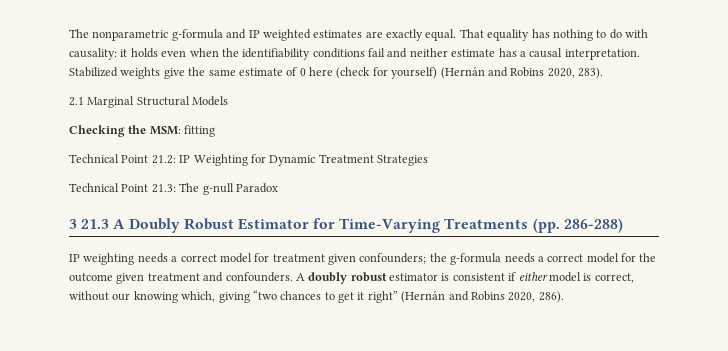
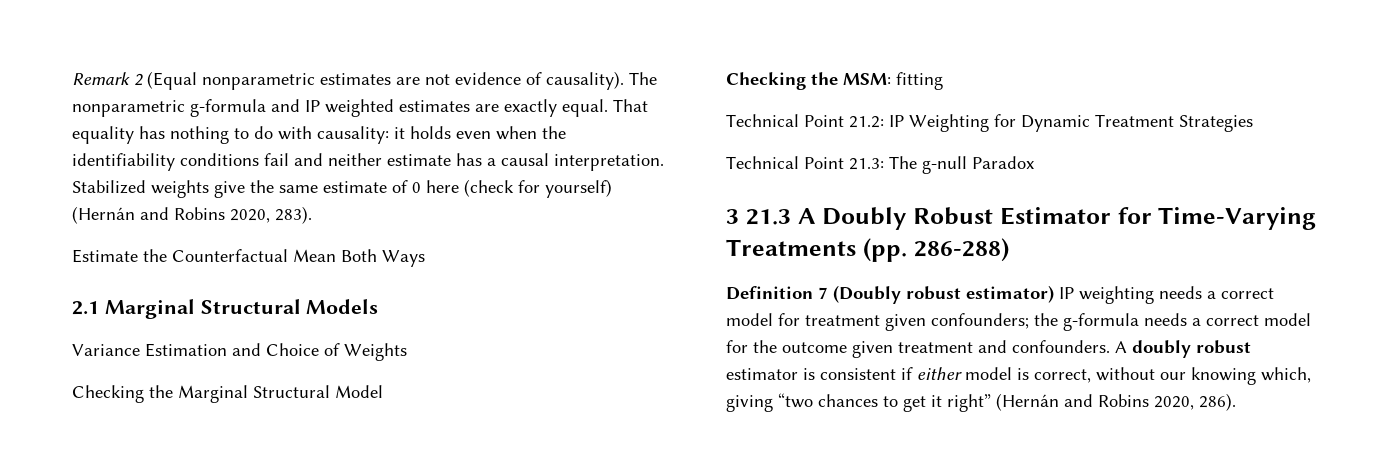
(69, 33) none -> [72,71,624,90] Remark 2 (Equal nonparametric estimates are not evidence of causality).
[69,96,229,108] 2.1 Marginal Structural Models -> [72,249,425,267] [72,299,379,319] [72,343,407,361] [72,385,383,403] Estimate the Counterfactual Mean Both Ways // 2.1 Marginal Structural Models // Variance Estimation and Choice of Weights // Checking the Marginal Structural Model
(623, 225) none -> [726,285,1054,304] Definition 7 (Doubly robust estimator)

